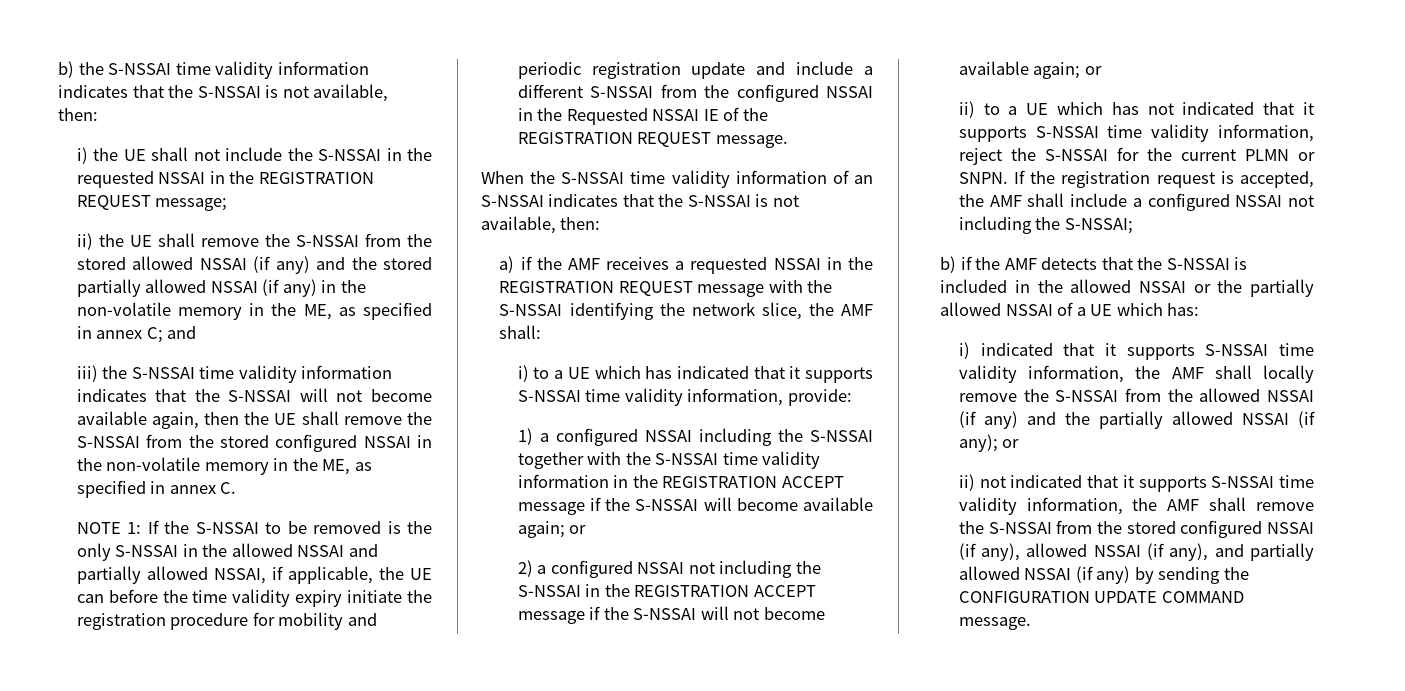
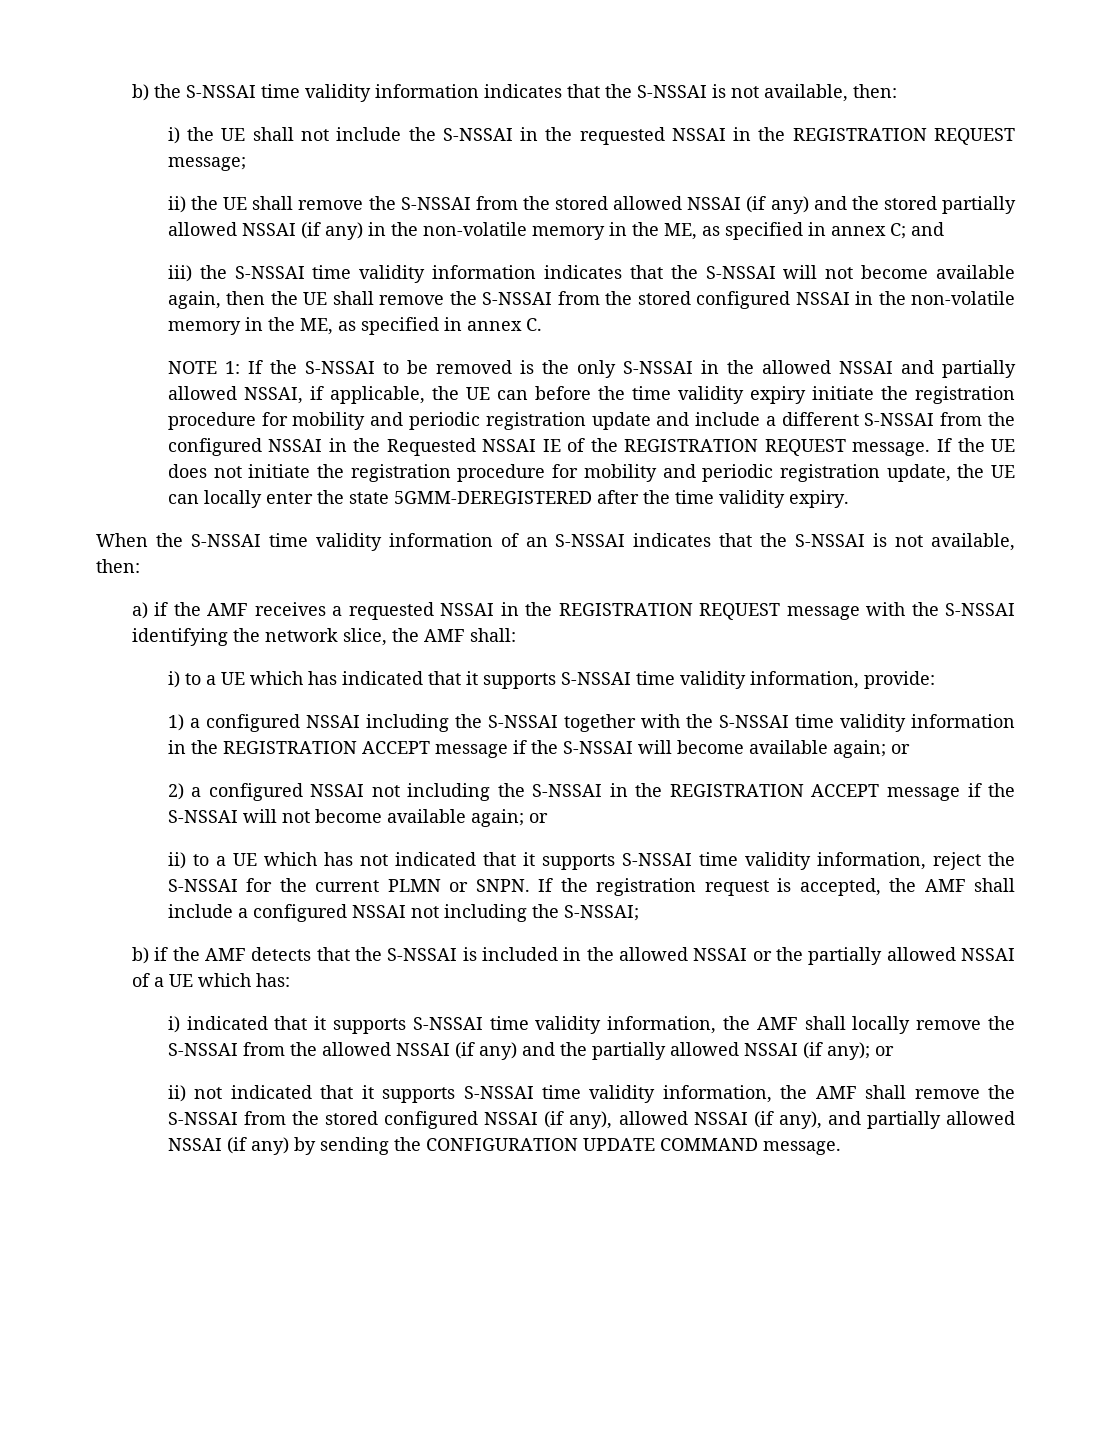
(788, 141) none -> [936,438,1015,452] [167,464,1016,482] [167,490,849,508] If the UE does not initiate the registration procedure for mobility and periodic registration update, the UE can locally enter the state 5GMM-DEREGISTERED after the time validity expiry.

